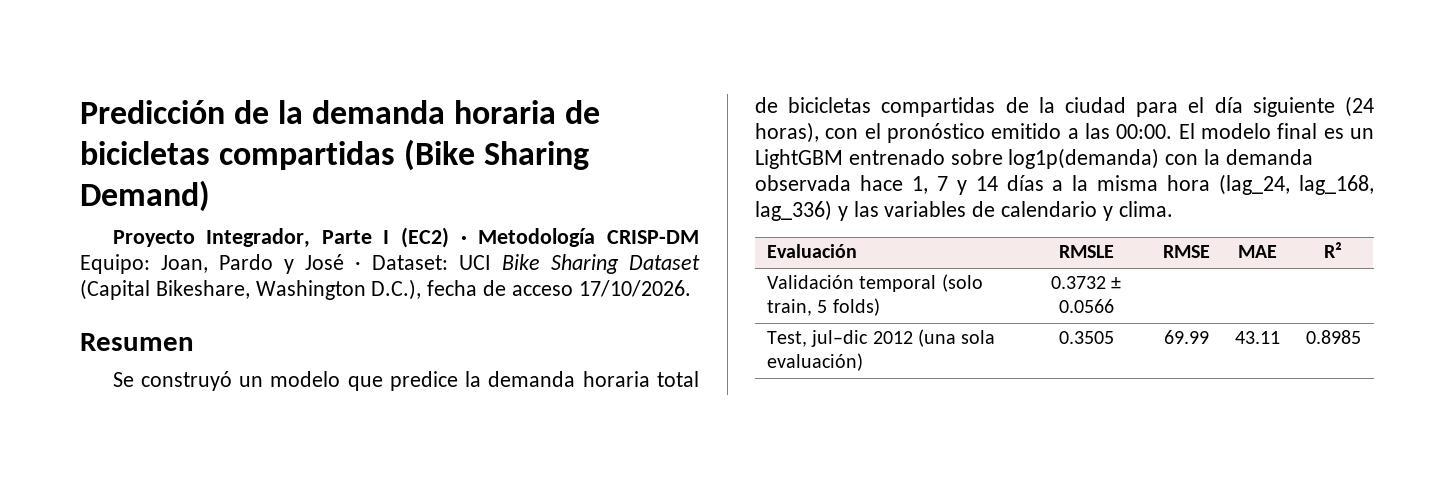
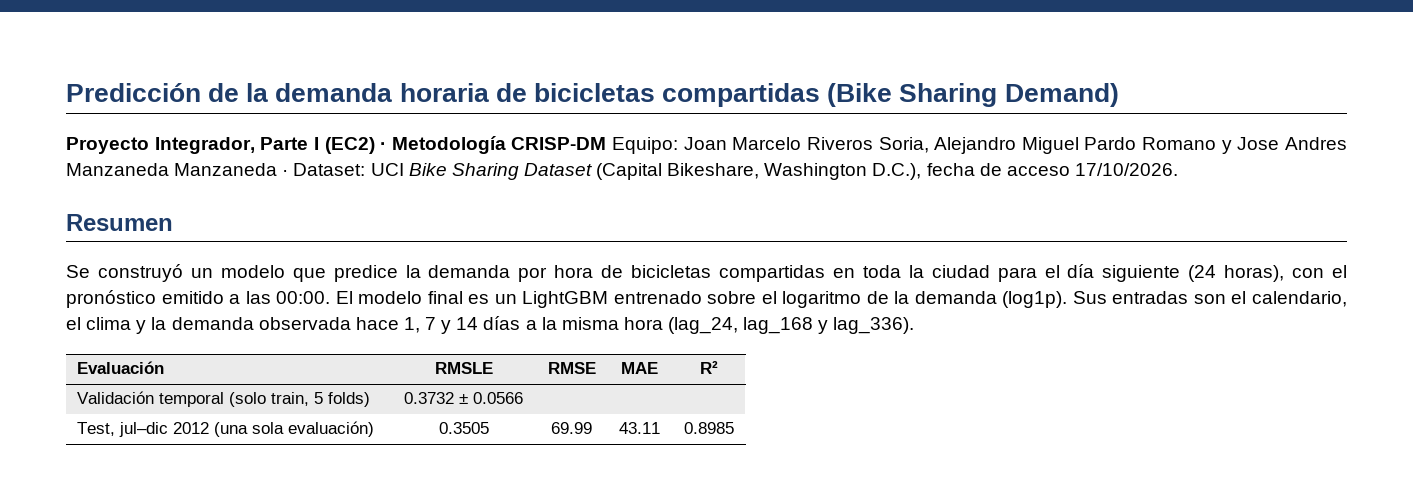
[161,254,344,274] Joan, Pardo y José -> [683,137,1347,154] [66,163,278,176] Joan Marcelo Riveros Soria, Alejandro Miguel Pardo Romano y Jose Andres Manzaneda Manzaneda
[582,371,699,387] [755,97,1029,117] horaria total de bicicletas compartidas de -> [518,265,901,282] por hora de bicicletas compartidas en toda
[1008,148,1199,169] log1p(demanda) con -> [761,291,1347,308] [66,317,147,334] el logaritmo de la demanda (log1p). Sus entradas son el calendario, el clima y
[1299,175,1374,195] [755,200,1173,221] lag_168, lag_336) y las variables de calendario y clima. -> [743,317,915,334] lag_168 y lag_336).

